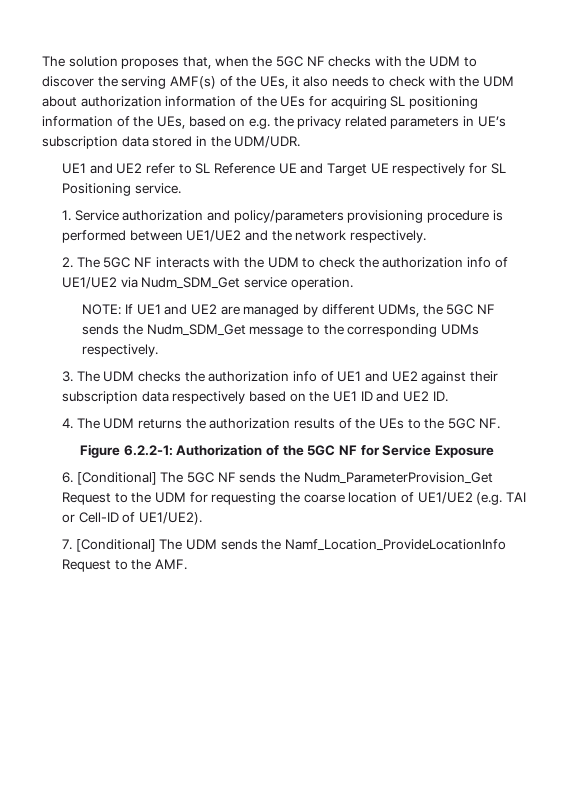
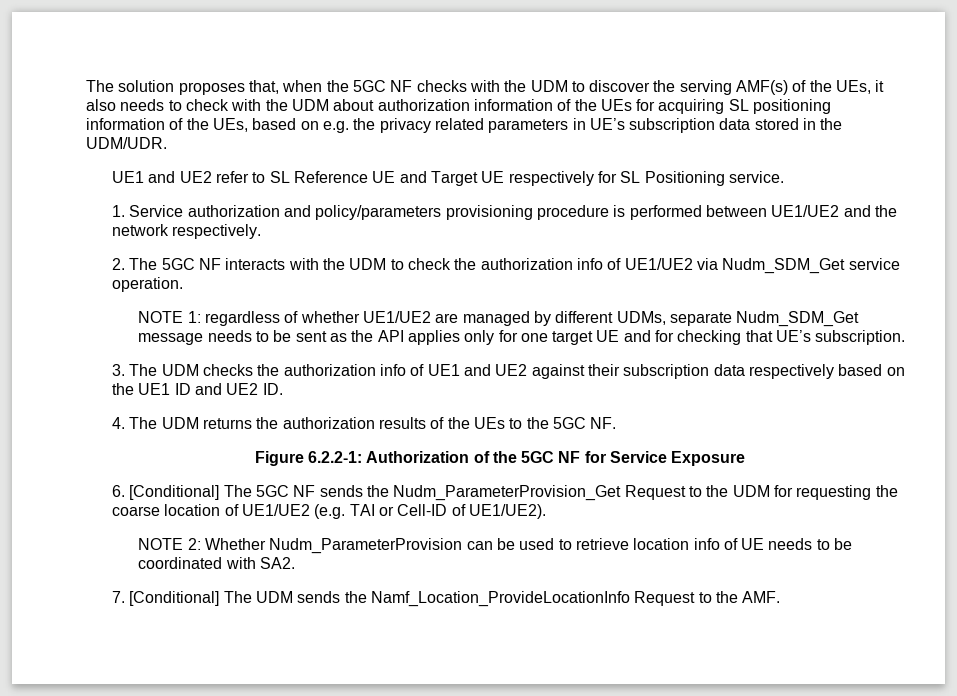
[82,304,217,315] NOTE: If UE1 and UE2 -> [138,311,431,326] NOTE 1: regardless of whether UE1/UE2
[422,304,496,315] [82,324,479,337] [82,344,159,357] the 5GC NF sends the Nudm_SDM_Get message to the corresponding UDMs respectively. -> [669,311,860,327] [138,330,906,345] separate Nudm_SDM_Get message needs to be sent as the API applies only for one target UE and for checking that UE’s subscription.
(203, 518) none -> [138,538,853,554] [138,557,295,569] // NOTE 2: Whether Nudm_ParameterProvision can be used to retrieve location info of UE needs to be coordinated with SA2.

